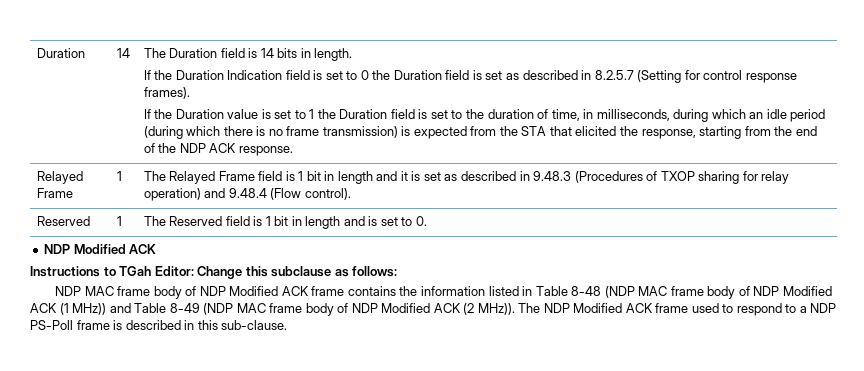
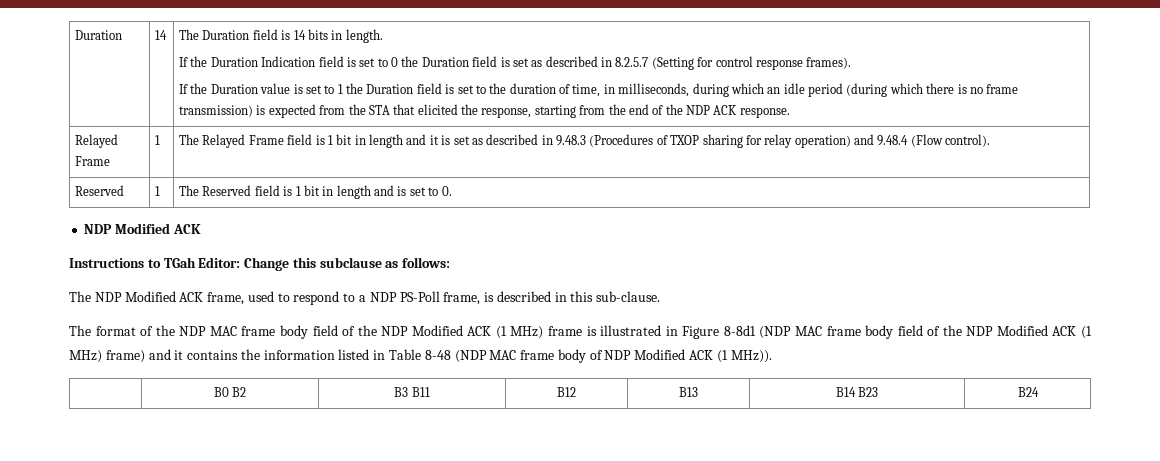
[55,286,345,299] NDP MAC frame body of NDP Modified ACK frame -> [69,291,661,305] [69,325,1092,339] [69,349,184,363] The NDP Modified ACK frame, used to respond to a NDP PS-Poll frame, is described in this sub-clause. // The format of the NDP MAC frame body field of the NDP Modified ACK (1 MHz) frame is illustrated in Figure 8-8d1 (NDP MAC frame body field of the NDP Modified ACK (1 MHz) frame) and it
[72,303,837,316] [30,320,288,330] MHz)) and Table 8-49 (NDP MAC frame body of NDP Modified ACK (2 MHz)). The NDP Modified ACK frame used to respond to a NDP PS-Poll frame is described in this sub-clause. -> [730,350,772,363] [213,387,247,397] [394,387,430,397] [557,387,576,397] [679,387,698,397] [835,387,879,397] [1017,387,1039,397] MHz)). // | B0 B2 | B3 B11 | B12 | B13 | B14 B23 | B24

